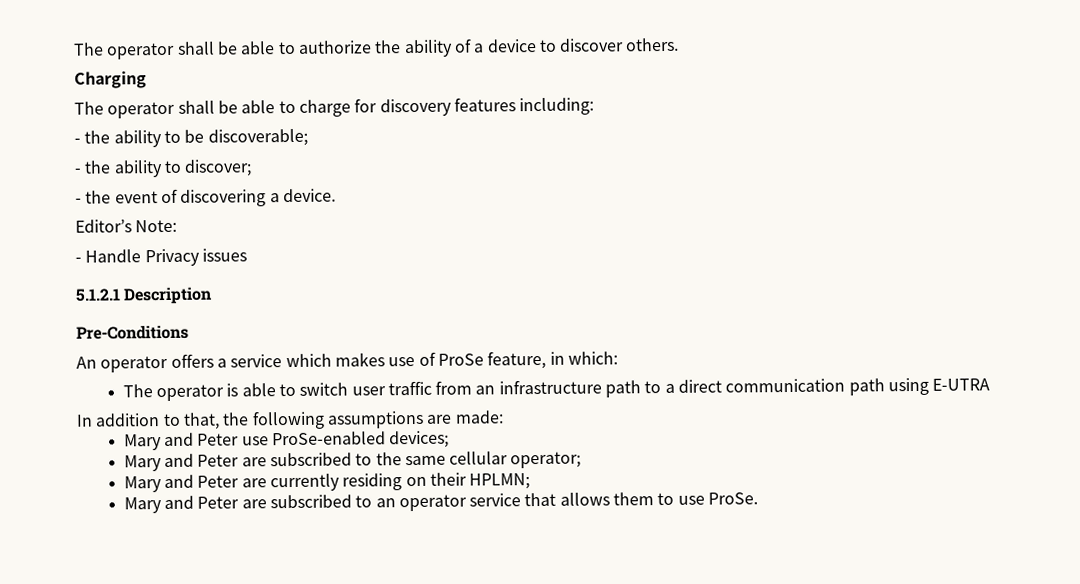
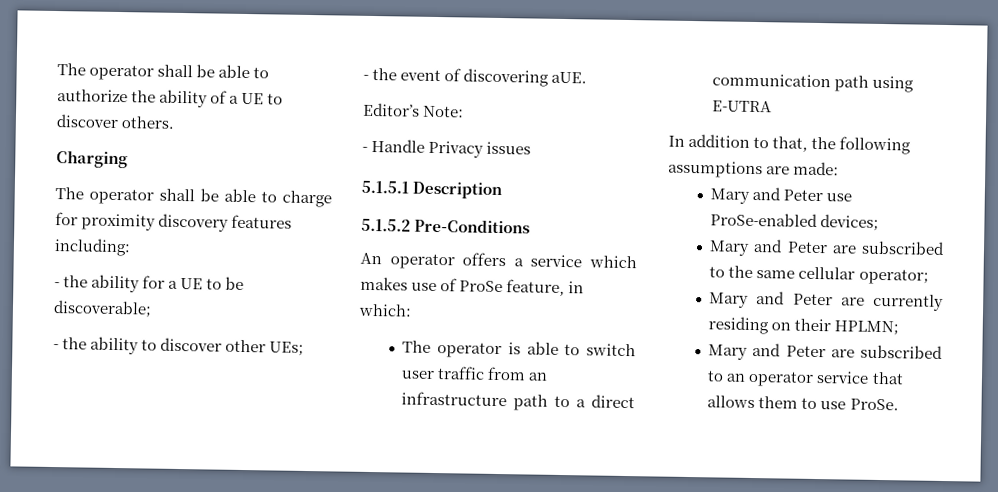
[486,39,537,53] device -> [241,92,265,105] UE
(378, 105) none -> [81,213,157,231] proximity
(162, 139) none -> [142,275,204,290] for a UE
[184,159,253,177] discover; -> [160,337,305,356] discover other UEs;
[269,188,336,203] a device. -> [551,71,588,84] aUE.
[75,288,121,302] 5.1.2.1 -> [361,180,410,194] 5.1.5.1
(213, 295) none -> [361,218,411,232] 5.1.5.2

